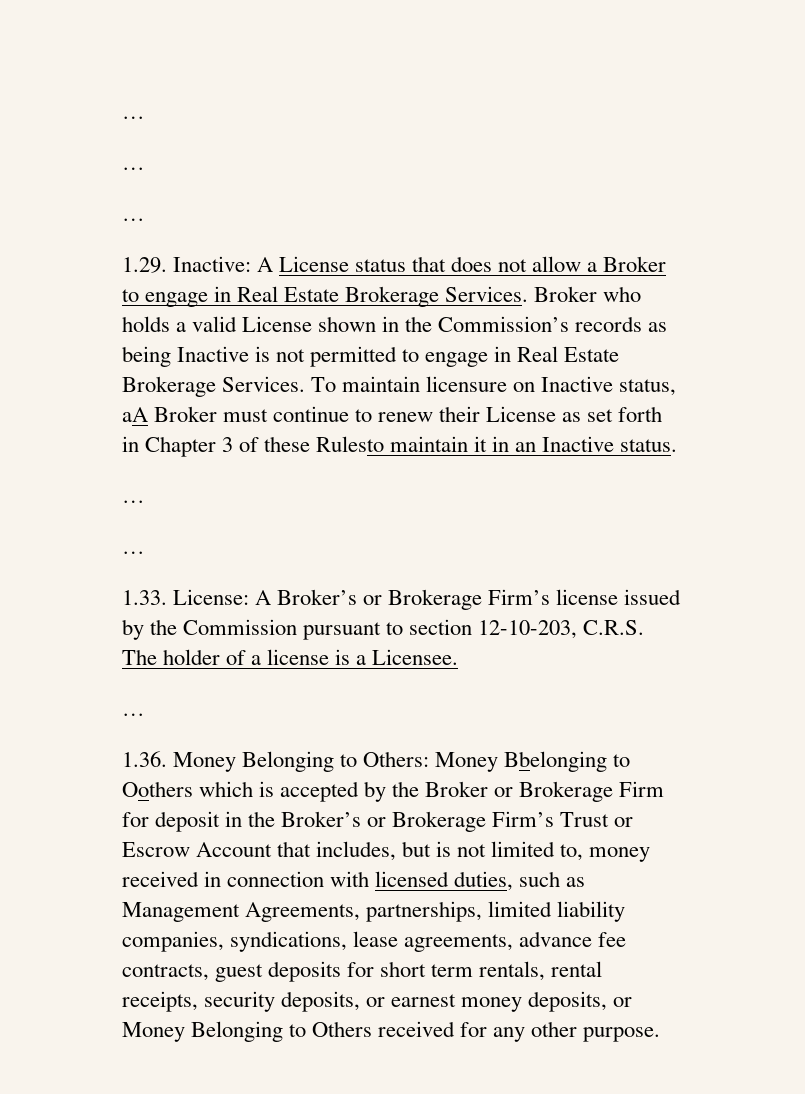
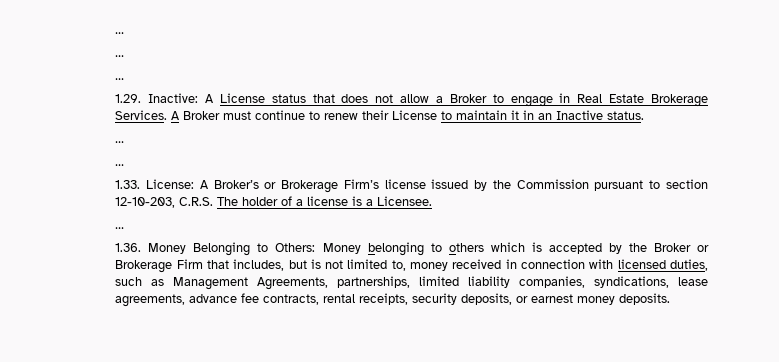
[534,286,642,302] [121,316,668,332] [121,346,620,367] [121,376,677,397] [121,407,148,422] Broker who holds a valid License shown in the Commission’s records as being Inactive is not permitted to engage in Real Estate Brokerage Services. To maintain licensure on Inactive status, aA -> [171,111,181,120] A
[562,406,663,422] [121,436,385,457] as set forth in Chapter 3 of these Rulesto -> [441,111,453,120] to
[504,751,631,772] [121,781,193,797] Bbelonging to Oothers -> [367,242,484,256] belonging to others
[121,811,634,832] [121,842,272,857] for deposit in the Broker’s or Brokerage Firm’s Trust or Escrow Account -> (203, 264) none
[214,961,546,982] guest deposits for short term rentals, -> (320, 299) none
[528,991,633,1012] [121,1021,661,1042] deposits, or Money Belonging to Others received for any other purpose. -> [619,293,671,305] deposits.

